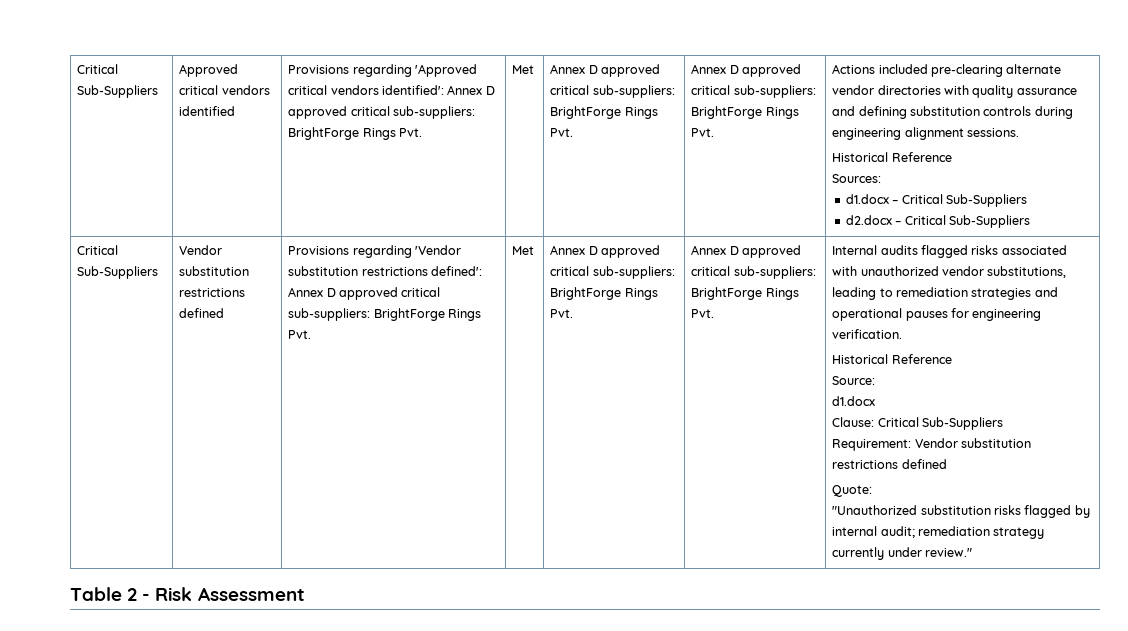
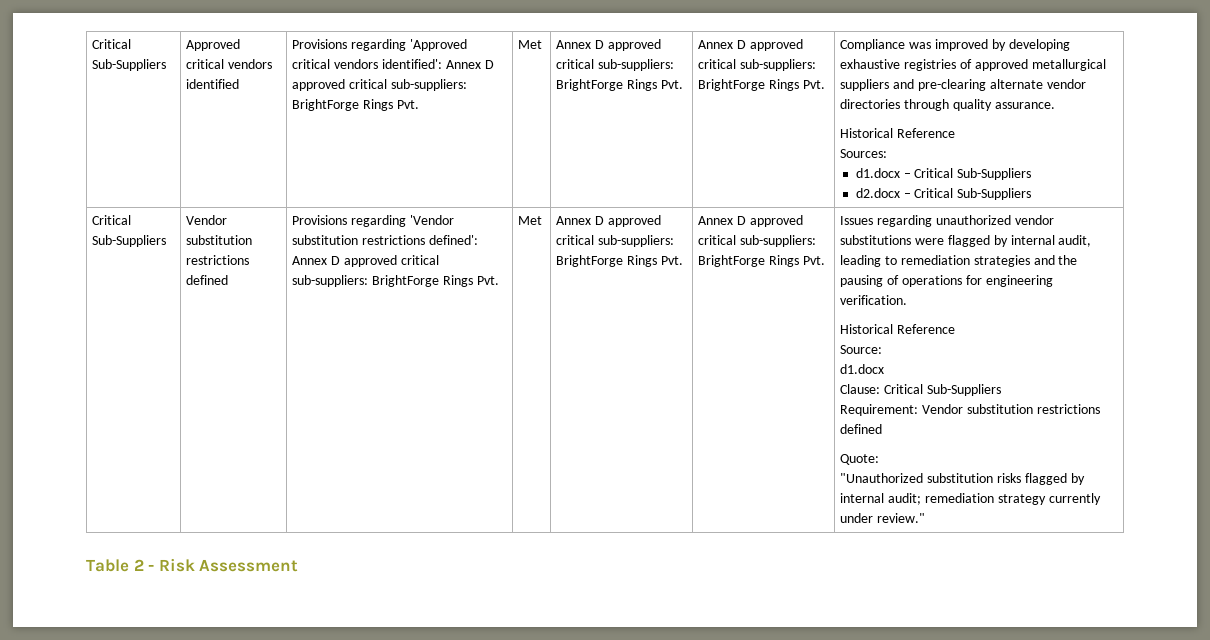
[832,64,1062,77] [832,85,1077,98] [832,106,1073,119] [832,127,1019,140] Actions included pre-clearing alternate vendor directories with quality assurance and defining substitution controls during engineering alignment sessions. -> [840,39,1070,51] [840,59,1106,71] [840,79,1086,91] [840,99,1055,111] Compliance was improved by developing exhaustive registries of approved metallurgical suppliers and pre-clearing alternate vendor directories through quality assurance.
[832,245,1067,258] [832,266,1067,278] Internal audits flagged risks associated with unauthorized vendor substitutions, -> [840,215,1054,227] [840,235,1092,247] Issues regarding unauthorized vendor substitutions were flagged by internal audit,
[832,308,948,321] operational pauses -> [1058,255,1078,265] [840,275,962,287] the pausing of operations

